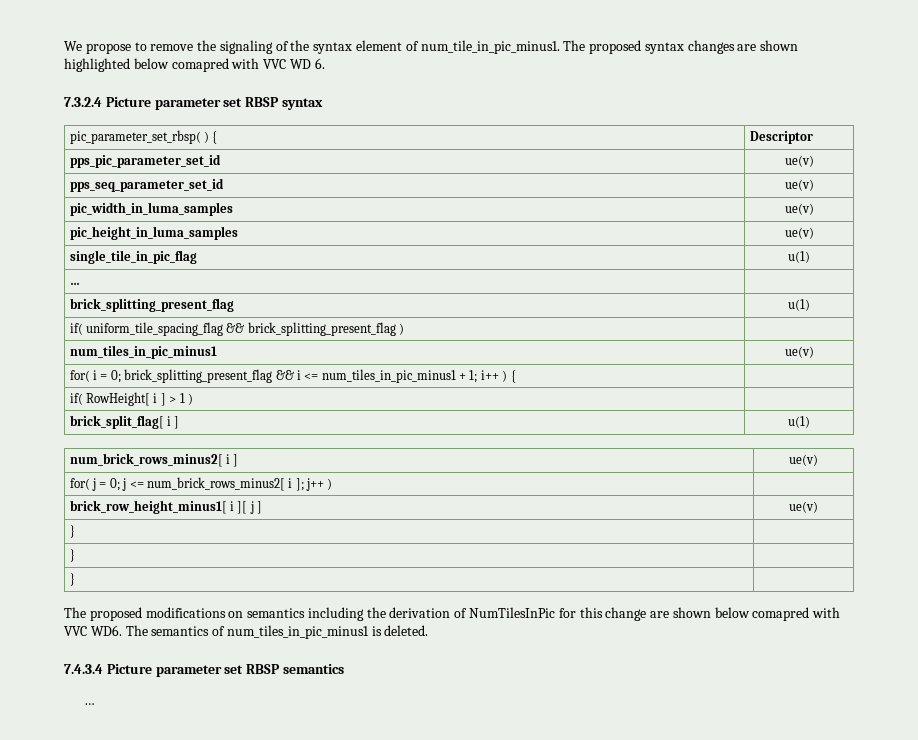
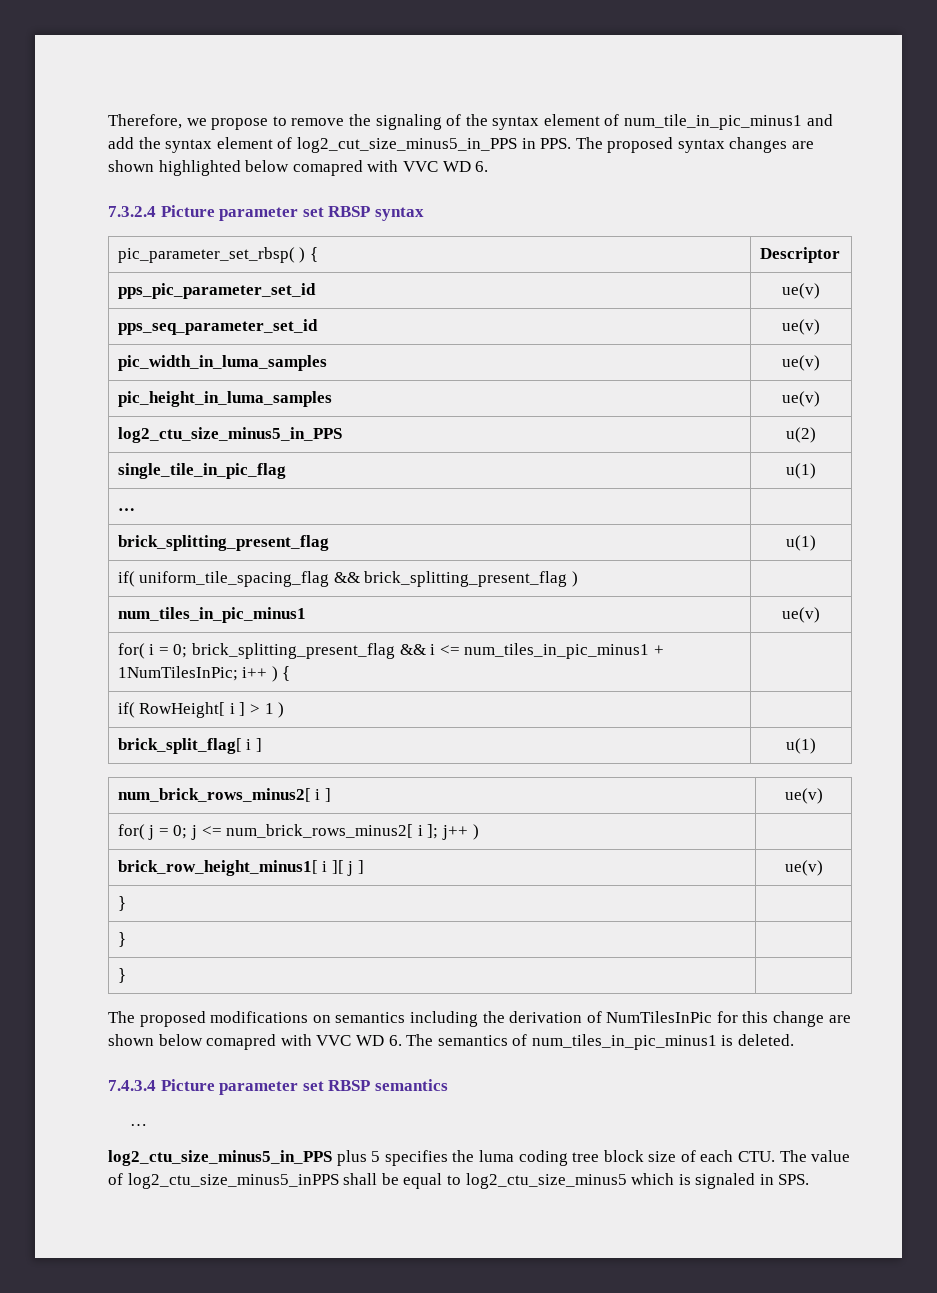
[64,41,82,51] We -> [108,114,207,129] Therefore, we
[420,40,560,54] num_tile_in_pic_minus1. -> [624,114,833,130] [108,137,572,153] num_tile_in_pic_minus1 and add the syntax element of log2_cut_size_minus5_in_PPS in PPS.
(814, 233) none -> [117,427,342,443] [786,427,816,443] // log2_ctu_size_minus5_in_PPS | u(2)
[469,370,478,383] 1; -> [117,666,238,681] 1NumTilesInPic;
[90,625,122,636] WD6. -> [355,1035,402,1046] WD 6.
(95, 704) none -> [108,1150,851,1166] [108,1173,810,1189] // log2_ctu_size_minus5_in_PPS plus 5 specifies the luma coding tree block size of each CTU. The value of log2_ctu_size_minus5_inPPS shall be equal to log2_ctu_size_minus5 which is signaled in SPS.

